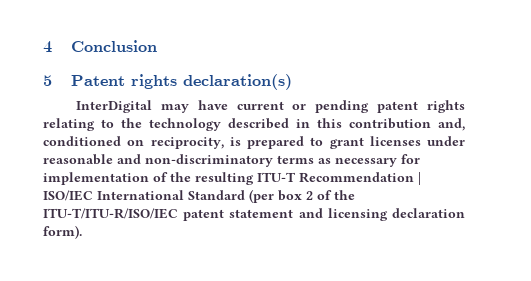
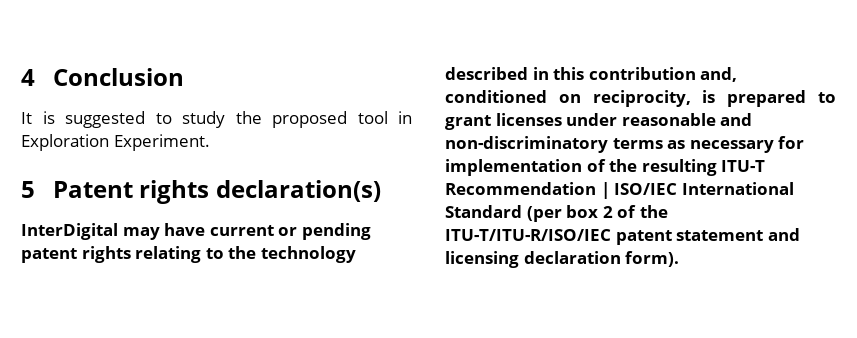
(157, 46) none -> [21,111,412,128] [21,134,210,151] // It is suggested to study the proposed tool in Exploration Experiment.

